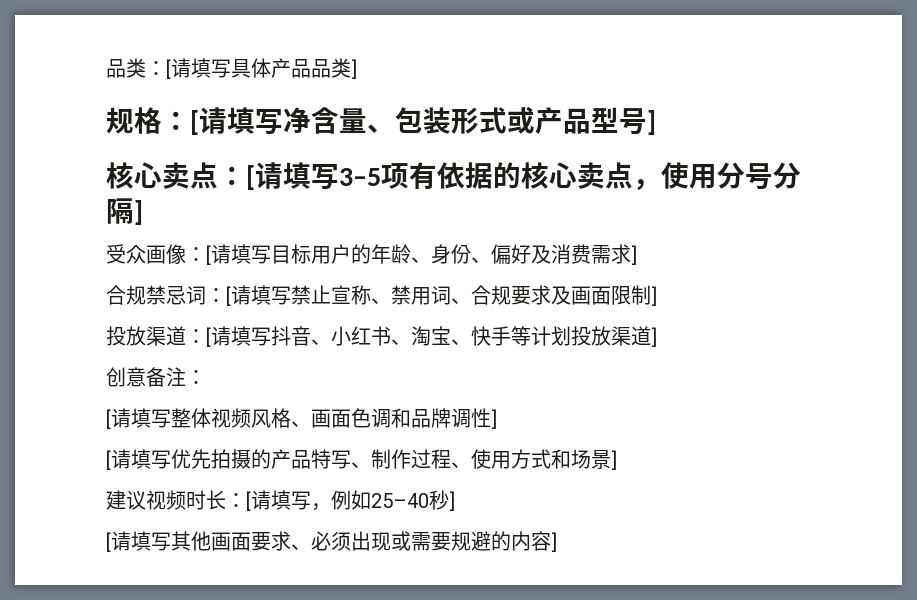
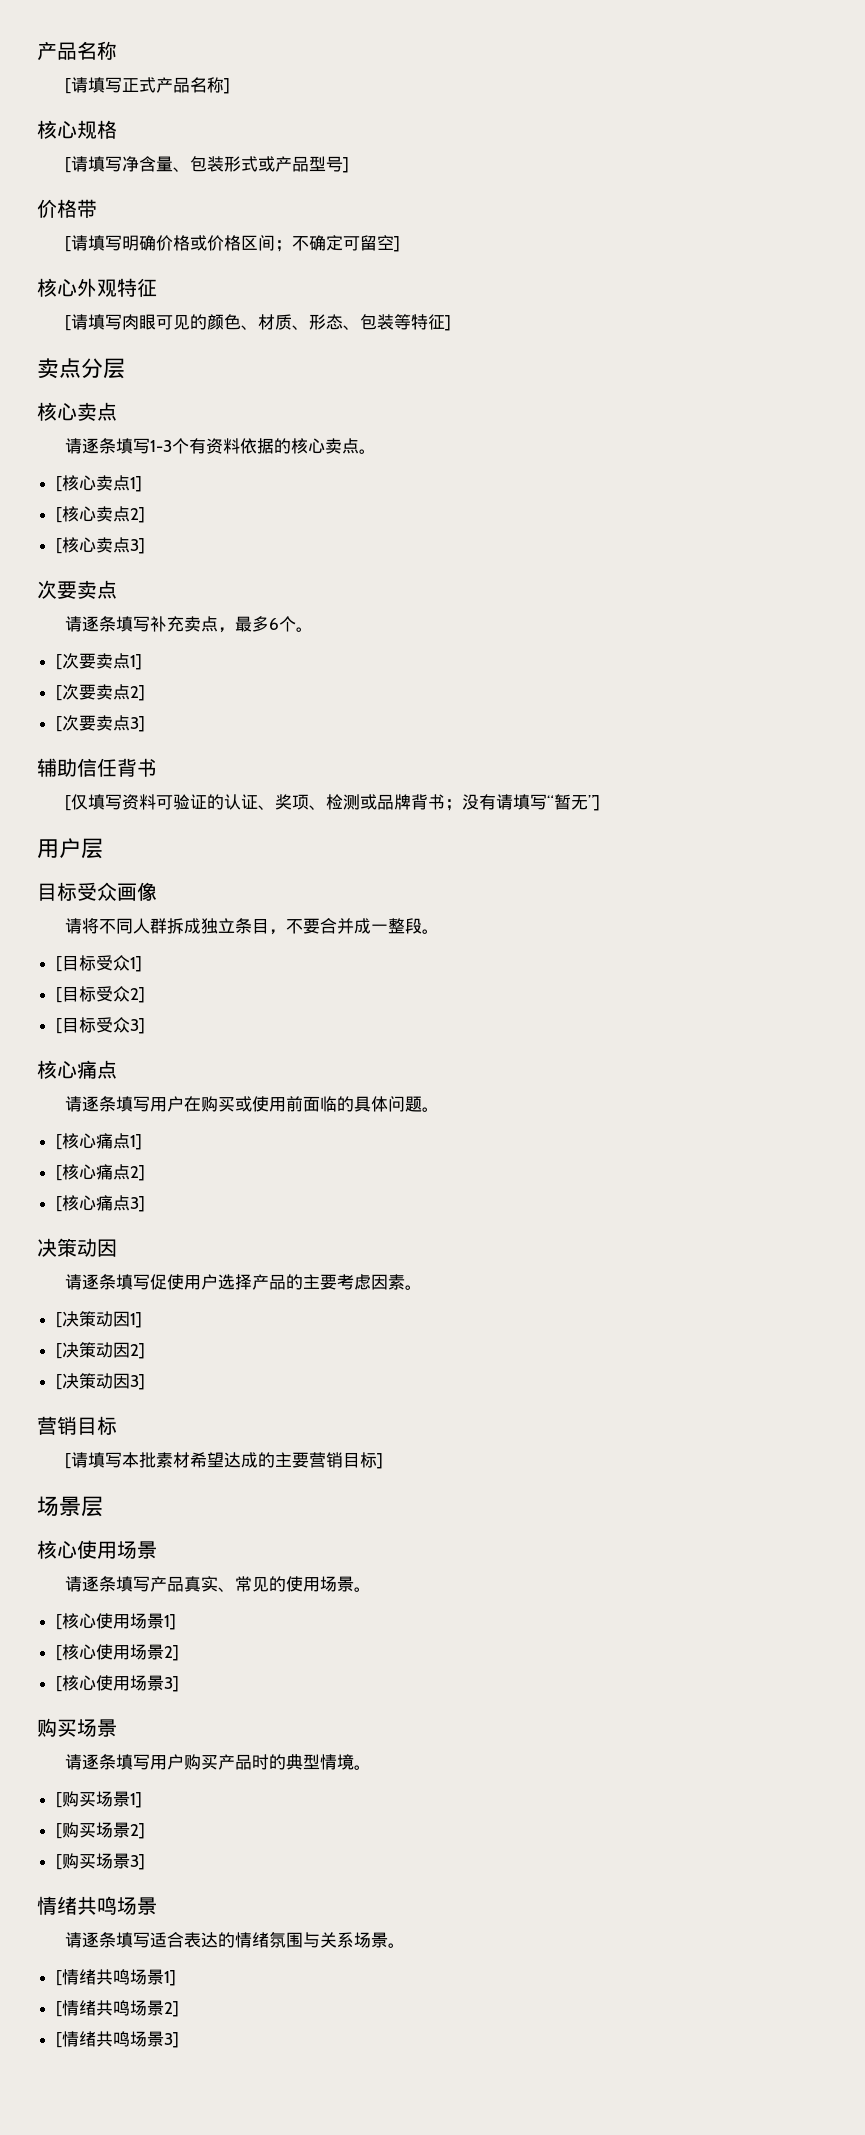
[106,58,357,79] 品类：[请填写具体产品品类] // -> [37,41,117,60] [64,77,230,94] [37,120,77,139] 产品名称 // [请填写正式产品名称] // 核心
[162,111,190,131] ： -> (117, 129) //
[106,162,801,190] [106,198,143,225] [106,244,637,265] [106,285,657,306] [106,326,657,347] [106,367,206,387] [106,408,497,429] [106,449,617,470] [106,490,455,511] [106,531,557,552] 核心卖点：[请填写3–5项有依据的核心卖点，使用分号分隔] // 受众画像：[请填写目标用户的年龄、身份、偏好及消费需求] // 合规禁忌词：[请填写禁止宣称、禁用词、合规要求及画面限制] // 投放渠道：[请填写抖音、小红书、淘宝、快手等计划投放渠道] // 创意备注： // [请填写整体视频风格、画面色调和品牌调性] // [请填写优先拍摄的产品特写、制作过程、使用方式和场景] // 建议视频时长：[请填写，例如25–40秒] // [请填写其他画面要求、必须出现或需要规避的内容] -> [37,199,97,218] [64,235,400,252] [37,278,157,297] [64,314,451,331] [37,358,125,379] [37,402,117,421] [64,438,376,454] [55,475,142,492] [55,506,145,523] [55,537,145,554] [37,580,117,599] [64,616,313,633] [55,653,142,670] [55,684,145,701] [55,715,145,732] [37,758,157,777] [64,794,600,811] [37,838,103,859] [37,882,157,901] [64,918,439,935] [55,955,142,972] [55,986,145,1003] [55,1017,145,1034] [37,1060,117,1079] [64,1096,439,1112] [55,1133,142,1150] [55,1164,145,1181] [55,1195,145,1212] [37,1238,117,1257] [64,1274,422,1290] [55,1311,142,1328] [55,1342,145,1359] [55,1373,145,1390] [37,1416,117,1435] [64,1452,383,1469] [37,1496,103,1517] [37,1540,157,1559] [64,1576,371,1592] [55,1613,176,1630] [55,1644,179,1661] [55,1675,179,1692] [37,1718,117,1737] [64,1754,371,1770] [55,1791,142,1808] [55,1822,145,1839] [55,1853,145,1870] [37,1896,157,1915] [64,1932,405,1948] [55,1969,176,1986] [55,2000,179,2017] [55,2031,179,2048] 价格带 // [请填写明确价格或价格区间；不确定可留空] // 核心外观特征 // [请填写肉眼可见的颜色、材质、形态、包装等特征] // 卖点分层 // 核心卖点 // 请逐条填写1-3个有资料依据的核心卖点。 // [核心卖点1] // [核心卖点2] // [核心卖点3] // 次要卖点 // 请逐条填写补充卖点，最多6个。 // [次要卖点1] // [次要卖点2] // [次要卖点3] // 辅助信任背书 // [仅填写资料可验证的认证、奖项、检测或品牌背书；没有请填写“暂无”] // 用户层 // 目标受众画像 // 请将不同人群拆成独立条目，不要合并成一整段。 // [目标受众1] // [目标受众2] // [目标受众3] // 核心痛点 // 请逐条填写用户在购买或使用前面临的具体问题。 // [核心痛点1] // [核心痛点2] // [核心痛点3] // 决策动因 // 请逐条填写促使用户选择产品的主要考虑因素。 // [决策动因1] // [决策动因2] // [决策动因3] // 营销目标 // [请填写本批素材希望达成的主要营销目标] // 场景层 // 核心使用场景 // 请逐条填写产品真实、常见的使用场景。 // [核心使用场景1] // [核心使用场景2] // [核心使用场景3] // 购买场景 // 请逐条填写用户购买产品时的典型情境。 // [购买场景1] // [购买场景2] // [购买场景3] // 情绪共鸣场景 // 请逐条填写适合表达的情绪氛围与关系场景。 // [情绪共鸣场景1] // [情绪共鸣场景2] // [情绪共鸣场景3]

